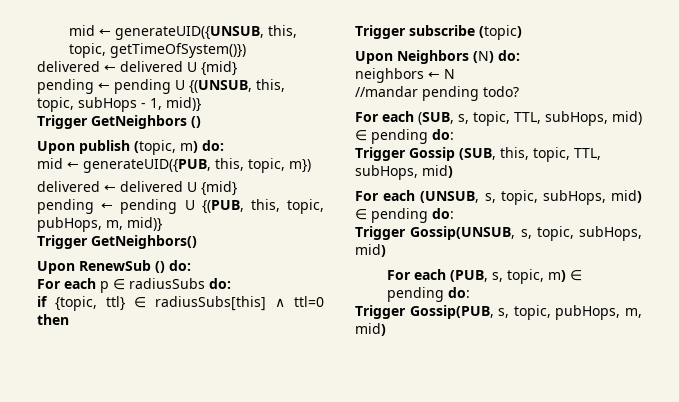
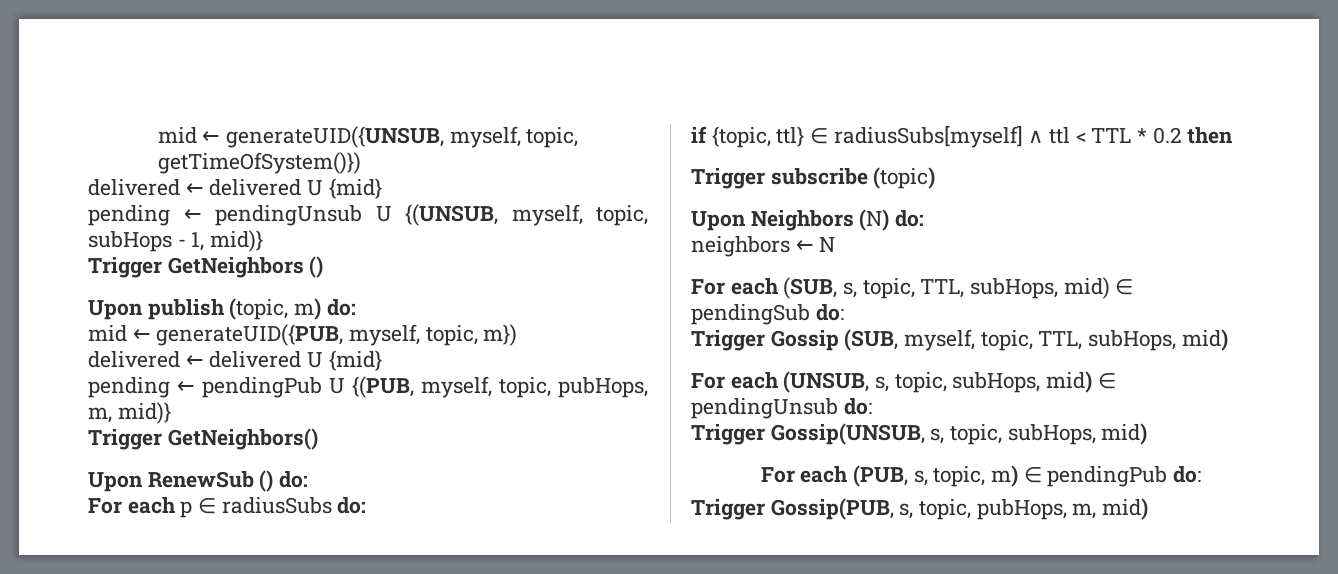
[268,25,298,38] this, -> [449,126,521,148] myself,
[114,79,171,94] pending -> [215,205,362,226] pendingUnsub
[256,79,285,92] this, -> [511,204,583,226] myself,
[215,158,244,171] this, -> [349,324,421,346] myself,
[120,199,178,214] pending -> [201,377,322,398] pendingPub
[250,199,280,212] this, -> [421,376,492,398] myself,
[155,296,324,311] radiusSubs[this] ∧ ttl=0 -> [833,125,1182,148] radiusSubs[myself] ∧ ttl < TTL * 0.2
[355,86,519,101] // //mandar pending todo? -> (836, 244) none
[371,129,428,144] pending -> [691,304,810,325] pendingSub
[500,147,529,160] this, -> [904,329,976,351] myself,
[371,208,428,223] pending -> [691,398,838,419] pendingUnsub
[387,287,445,302] pending -> [1047,466,1168,487] pendingPub

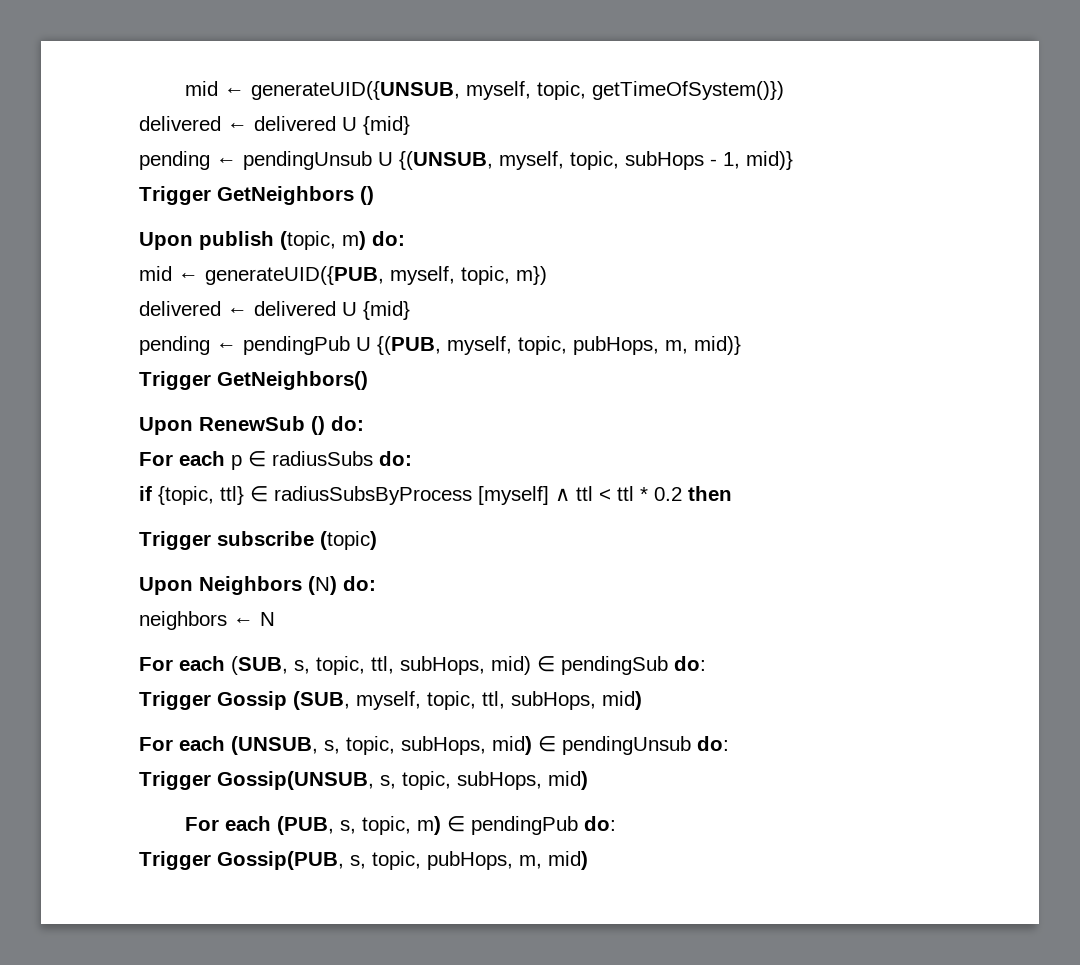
[833,125,1023,148] radiusSubs[myself] -> [274,486,549,505] radiusSubsByProcess [myself]
[1091,128,1132,143] TTL -> [617,486,634,501] ttl
[920,279,965,298] TTL, -> [371,656,394,674] ttl,
[1038,331,1083,350] TTL, -> [482,691,505,709] ttl,

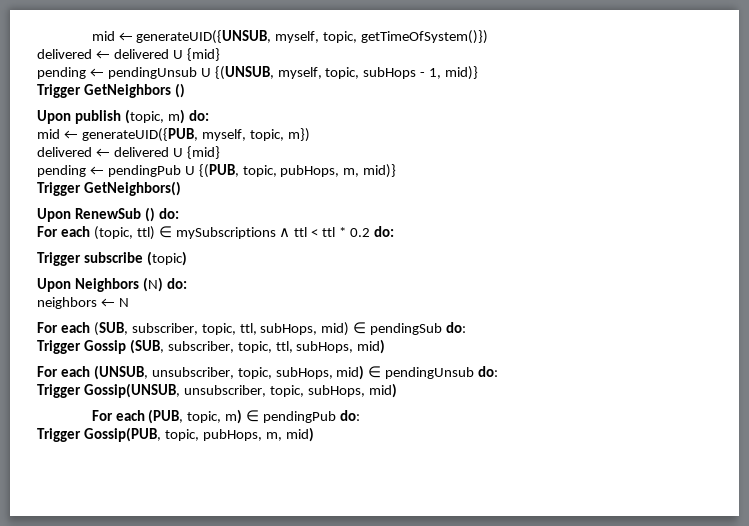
[447,336,512,355] myself, -> (239, 171) none
[231,451,412,470] [139,486,549,505] p ∈ radiusSubs do: // if {topic, ttl} ∈ radiusSubsByProcess [myself] -> [93,226,276,240] (topic, ttl) ∈ mySubscriptions
[688,486,732,501] then -> [373,226,394,237] do:
[294,660,310,674] s, -> [131,323,198,335] subscriber,
[356,691,421,710] myself, -> [167,341,234,353] subscriber,
[324,740,340,754] s, -> [151,367,234,379] unsubscriber,
[380,775,396,789] s, -> [183,385,266,397] unsubscriber,
[340,820,357,834] s, -> (184, 416) none
[350,855,366,869] s, -> (161, 434) none

